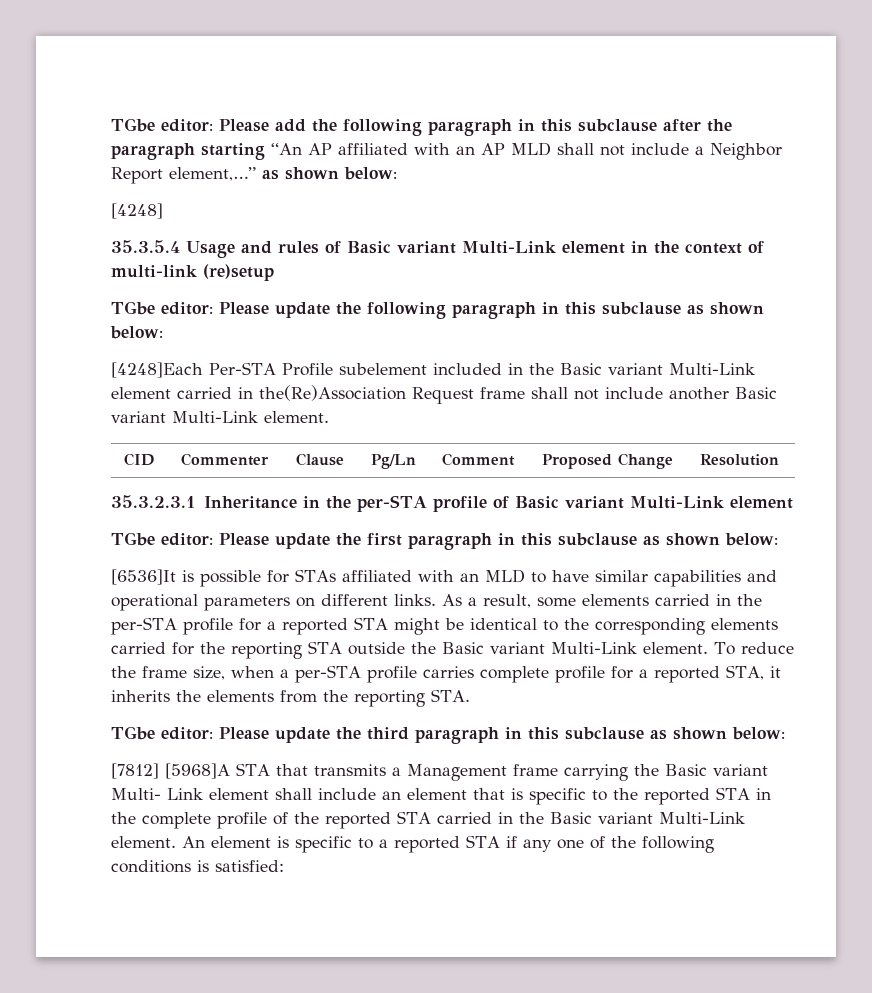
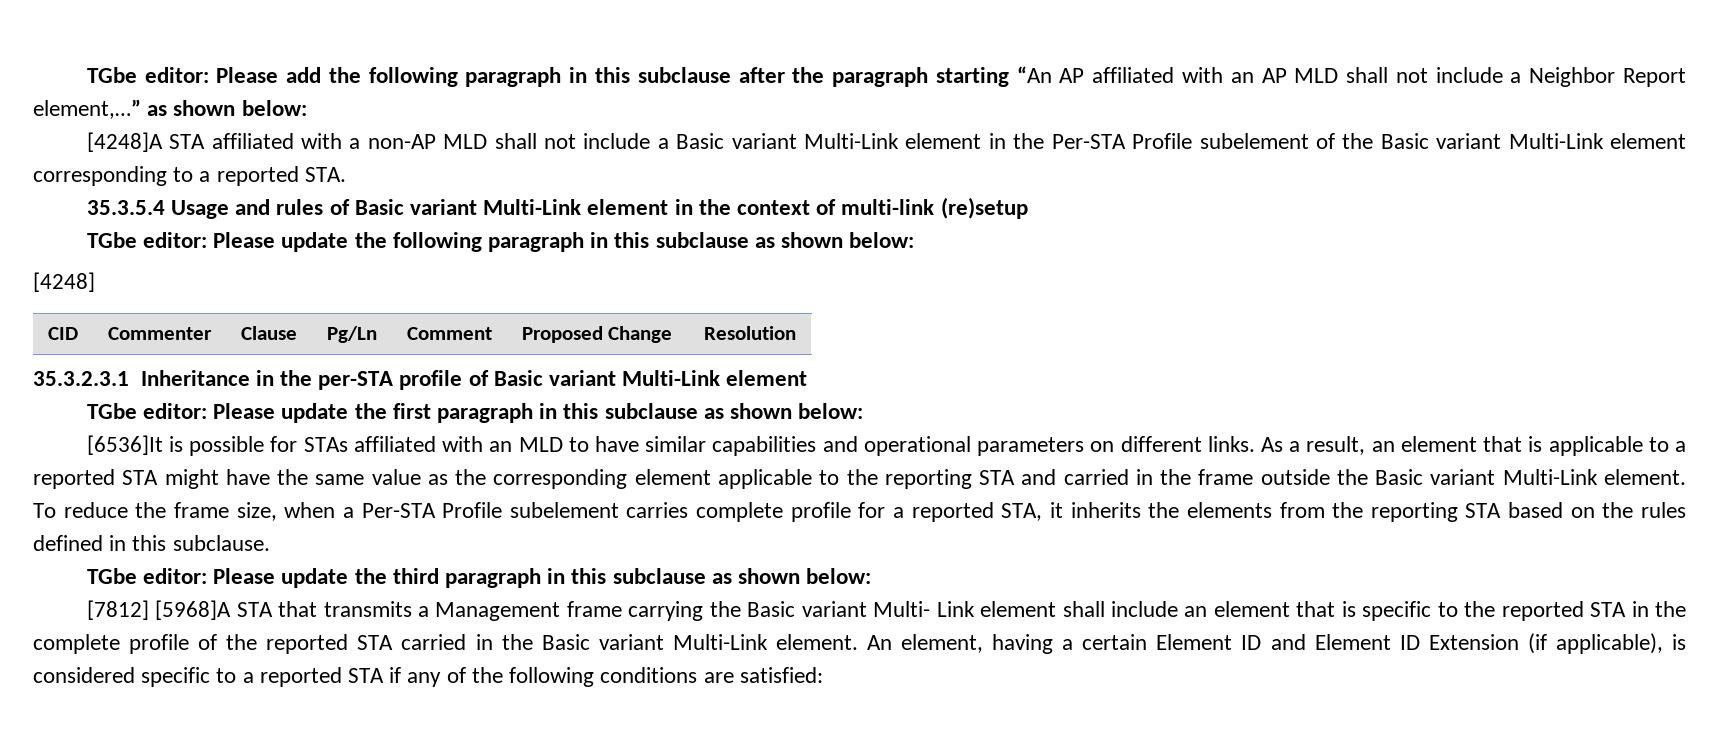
[111,203,163,219] [4248] -> [86,132,1686,152] [33,166,346,186] [4248]A STA affiliated with a non-AP MLD shall not include a Basic variant Multi-Link element in the Per-STA Profile subelement of the Basic variant Multi-Link element corresponding to a reported STA.
[111,362,755,378] [111,385,777,404] [111,411,329,423] [4248]Each Per-STA Profile subelement included in the Basic variant Multi-Link element carried in the(Re)Association Request frame shall not include another Basic variant Multi-Link element. -> [33,272,95,292] [4248]
[537,594,762,607] [111,617,778,635] [111,641,342,659] some elements carried in the per-STA profile for a reported STA might be identical to the corresponding elements carried for the reporting STA -> [1371,436,1687,456] [33,469,1254,489] an element that is applicable to a reported STA might have the same value as the corresponding element applicable to the reporting STA and carried in the frame
[295,665,417,683] per-STA profile -> [361,502,619,518] Per-STA Profile subelement
[431,689,470,702] STA. -> [1465,502,1686,518] [33,535,270,551] STA based on the rules defined in this subclause.
[211,836,289,848] element is -> [901,633,1687,654] [33,667,135,683] element, having a certain Element ID and Element ID Extension (if applicable), is considered
[556,839,584,849] one -> (442, 679) none
[197,860,209,872] is -> [703,672,734,683] are

